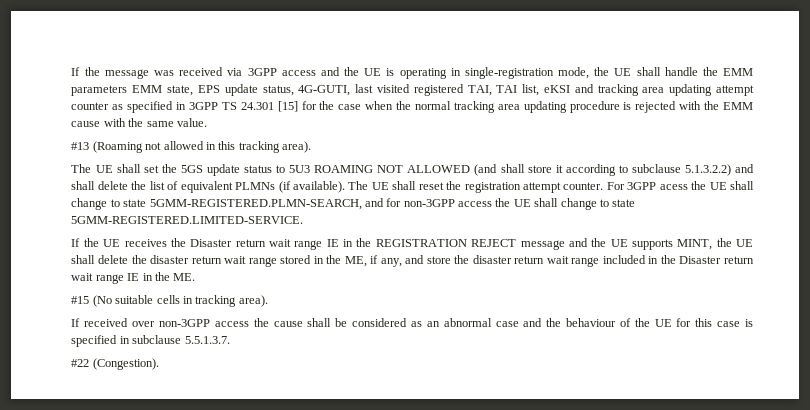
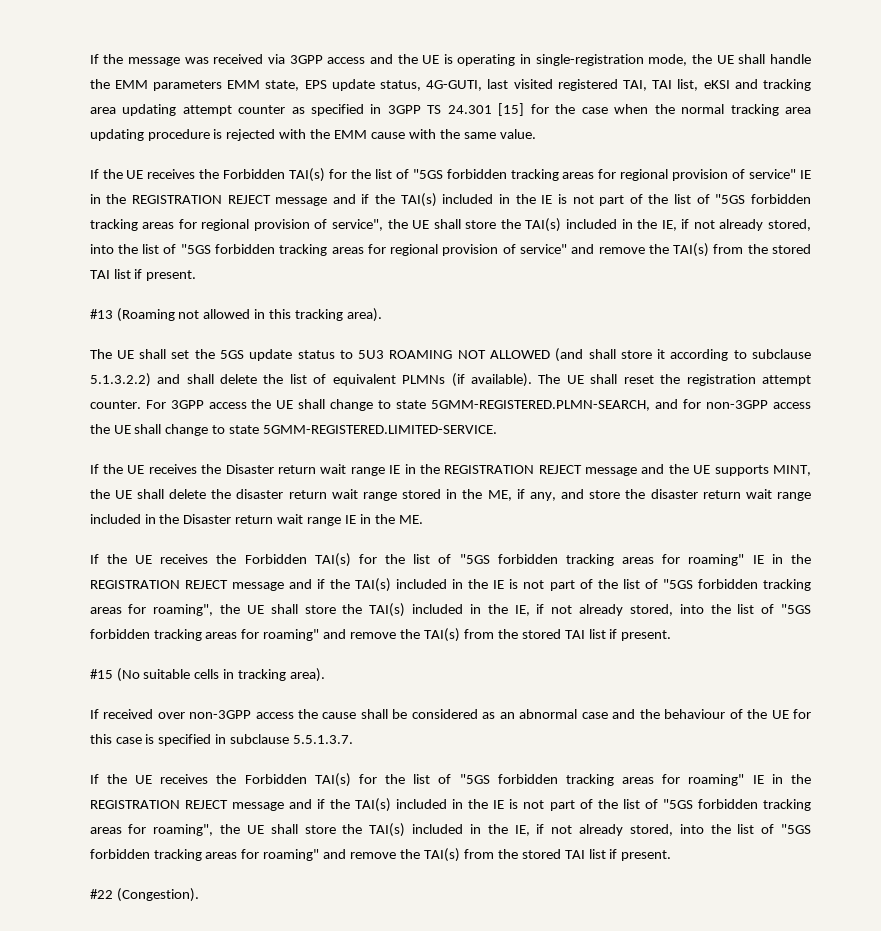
(207, 122) none -> [89,168,812,182] [89,193,811,207] [89,218,812,232] [89,243,812,257] [89,269,197,281] // If the UE receives the Forbidden TAI(s) for the list of "5GS forbidden tracking areas for regional provision of service" IE in the REGISTRATION REJECT message and if the TAI(s) included in the IE is not part of the list of "5GS forbidden tracking areas for regional provision of service", the UE shall store the TAI(s) included in the IE, if not already stored, into the list of "5GS forbidden tracking areas for regional provision of service" and remove the TAI(s) from the stored TAI list if present.
[659,184,688,190] acess -> [208,402,247,409] access
(196, 277) none -> [89,553,811,567] [89,578,811,592] [89,603,811,617] [89,628,672,642] // If the UE receives the Forbidden TAI(s) for the list of "5GS forbidden tracking areas for roaming" IE in the REGISTRATION REJECT message and if the TAI(s) included in the IE is not part of the list of "5GS forbidden tracking areas for roaming", the UE shall store the TAI(s) included in the IE, if not already stored, into the list of "5GS forbidden tracking areas for roaming" and remove the TAI(s) from the stored TAI list if present.
(230, 340) none -> [89,773,811,787] [89,798,811,812] [89,823,811,837] [89,848,672,862] // If the UE receives the Forbidden TAI(s) for the list of "5GS forbidden tracking areas for roaming" IE in the REGISTRATION REJECT message and if the TAI(s) included in the IE is not part of the list of "5GS forbidden tracking areas for roaming", the UE shall store the TAI(s) included in the IE, if not already stored, into the list of "5GS forbidden tracking areas for roaming" and remove the TAI(s) from the stored TAI list if present.

